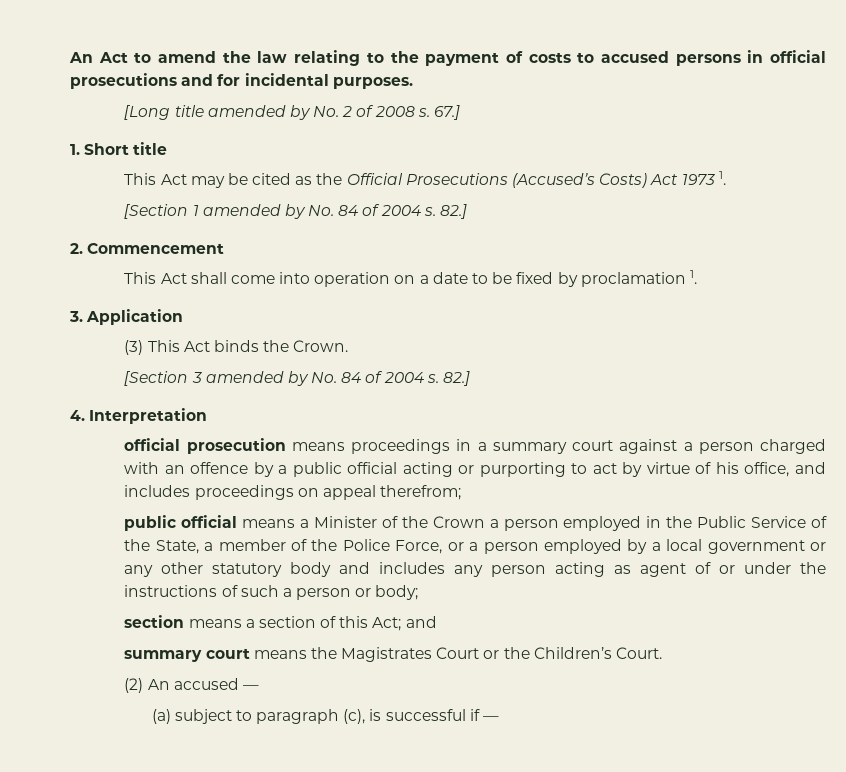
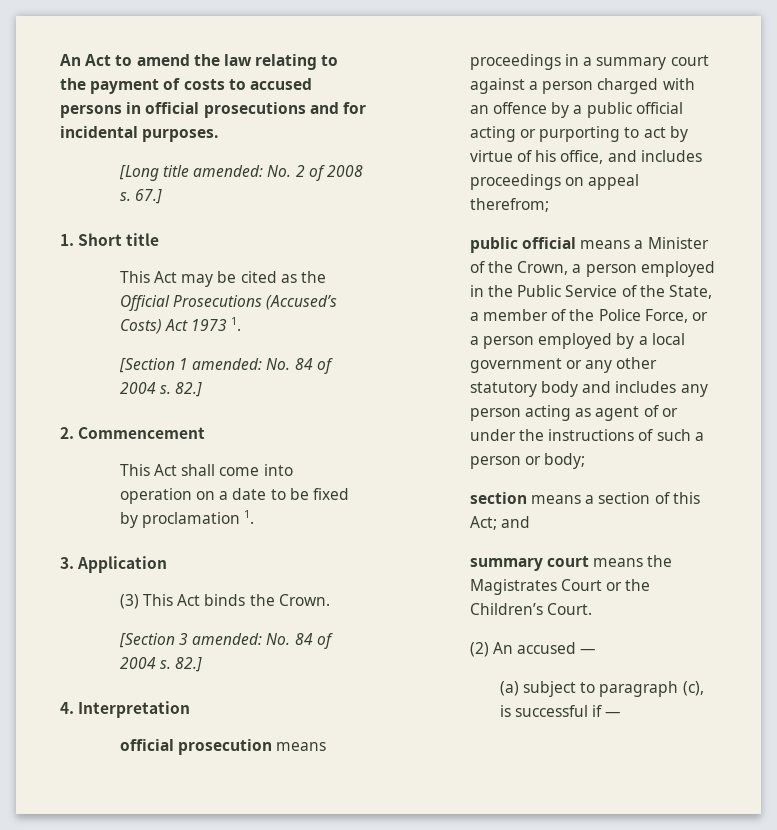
[207,105,311,120] amended by -> [193,165,264,177] amended:
[202,204,306,219] amended by -> [192,358,263,370] amended:
[205,371,309,386] amended by -> [192,633,263,645] amended:
[432,516,485,528] Crown -> [517,261,569,275] Crown,

